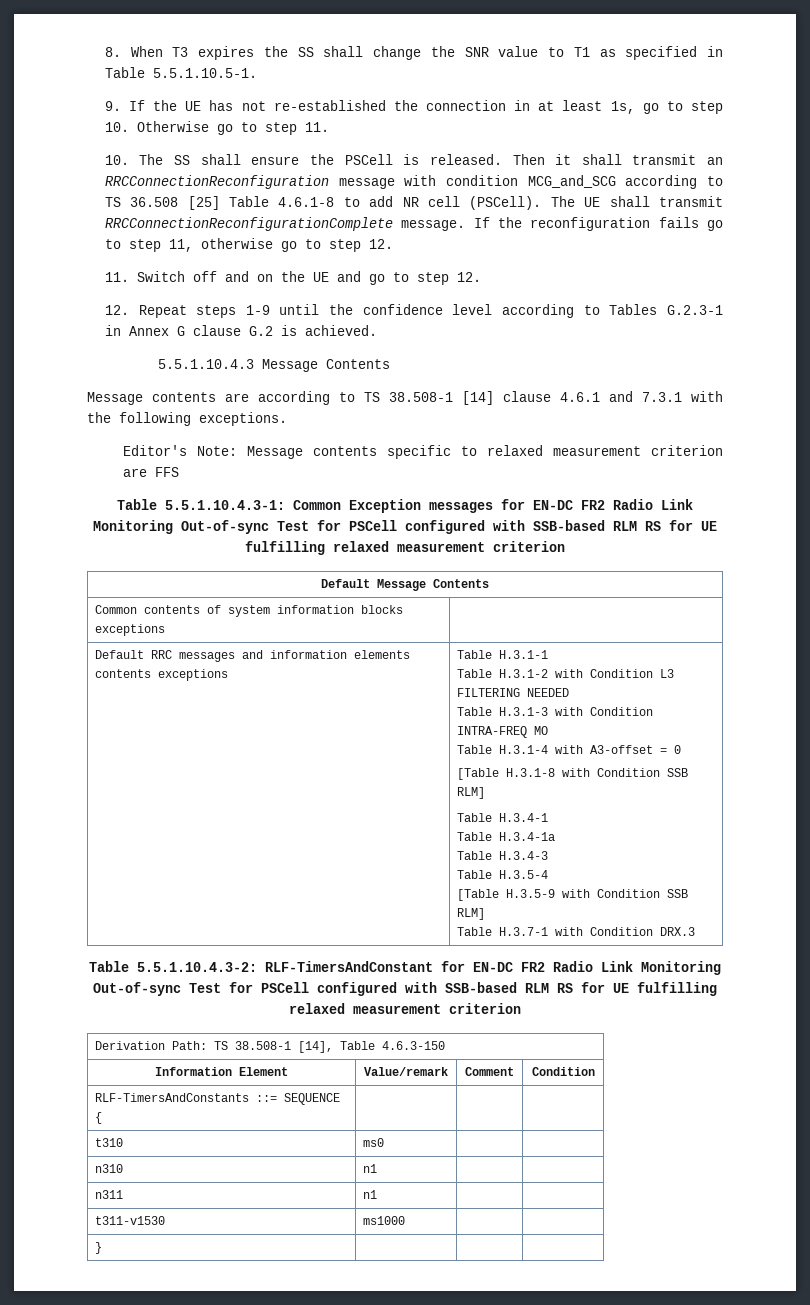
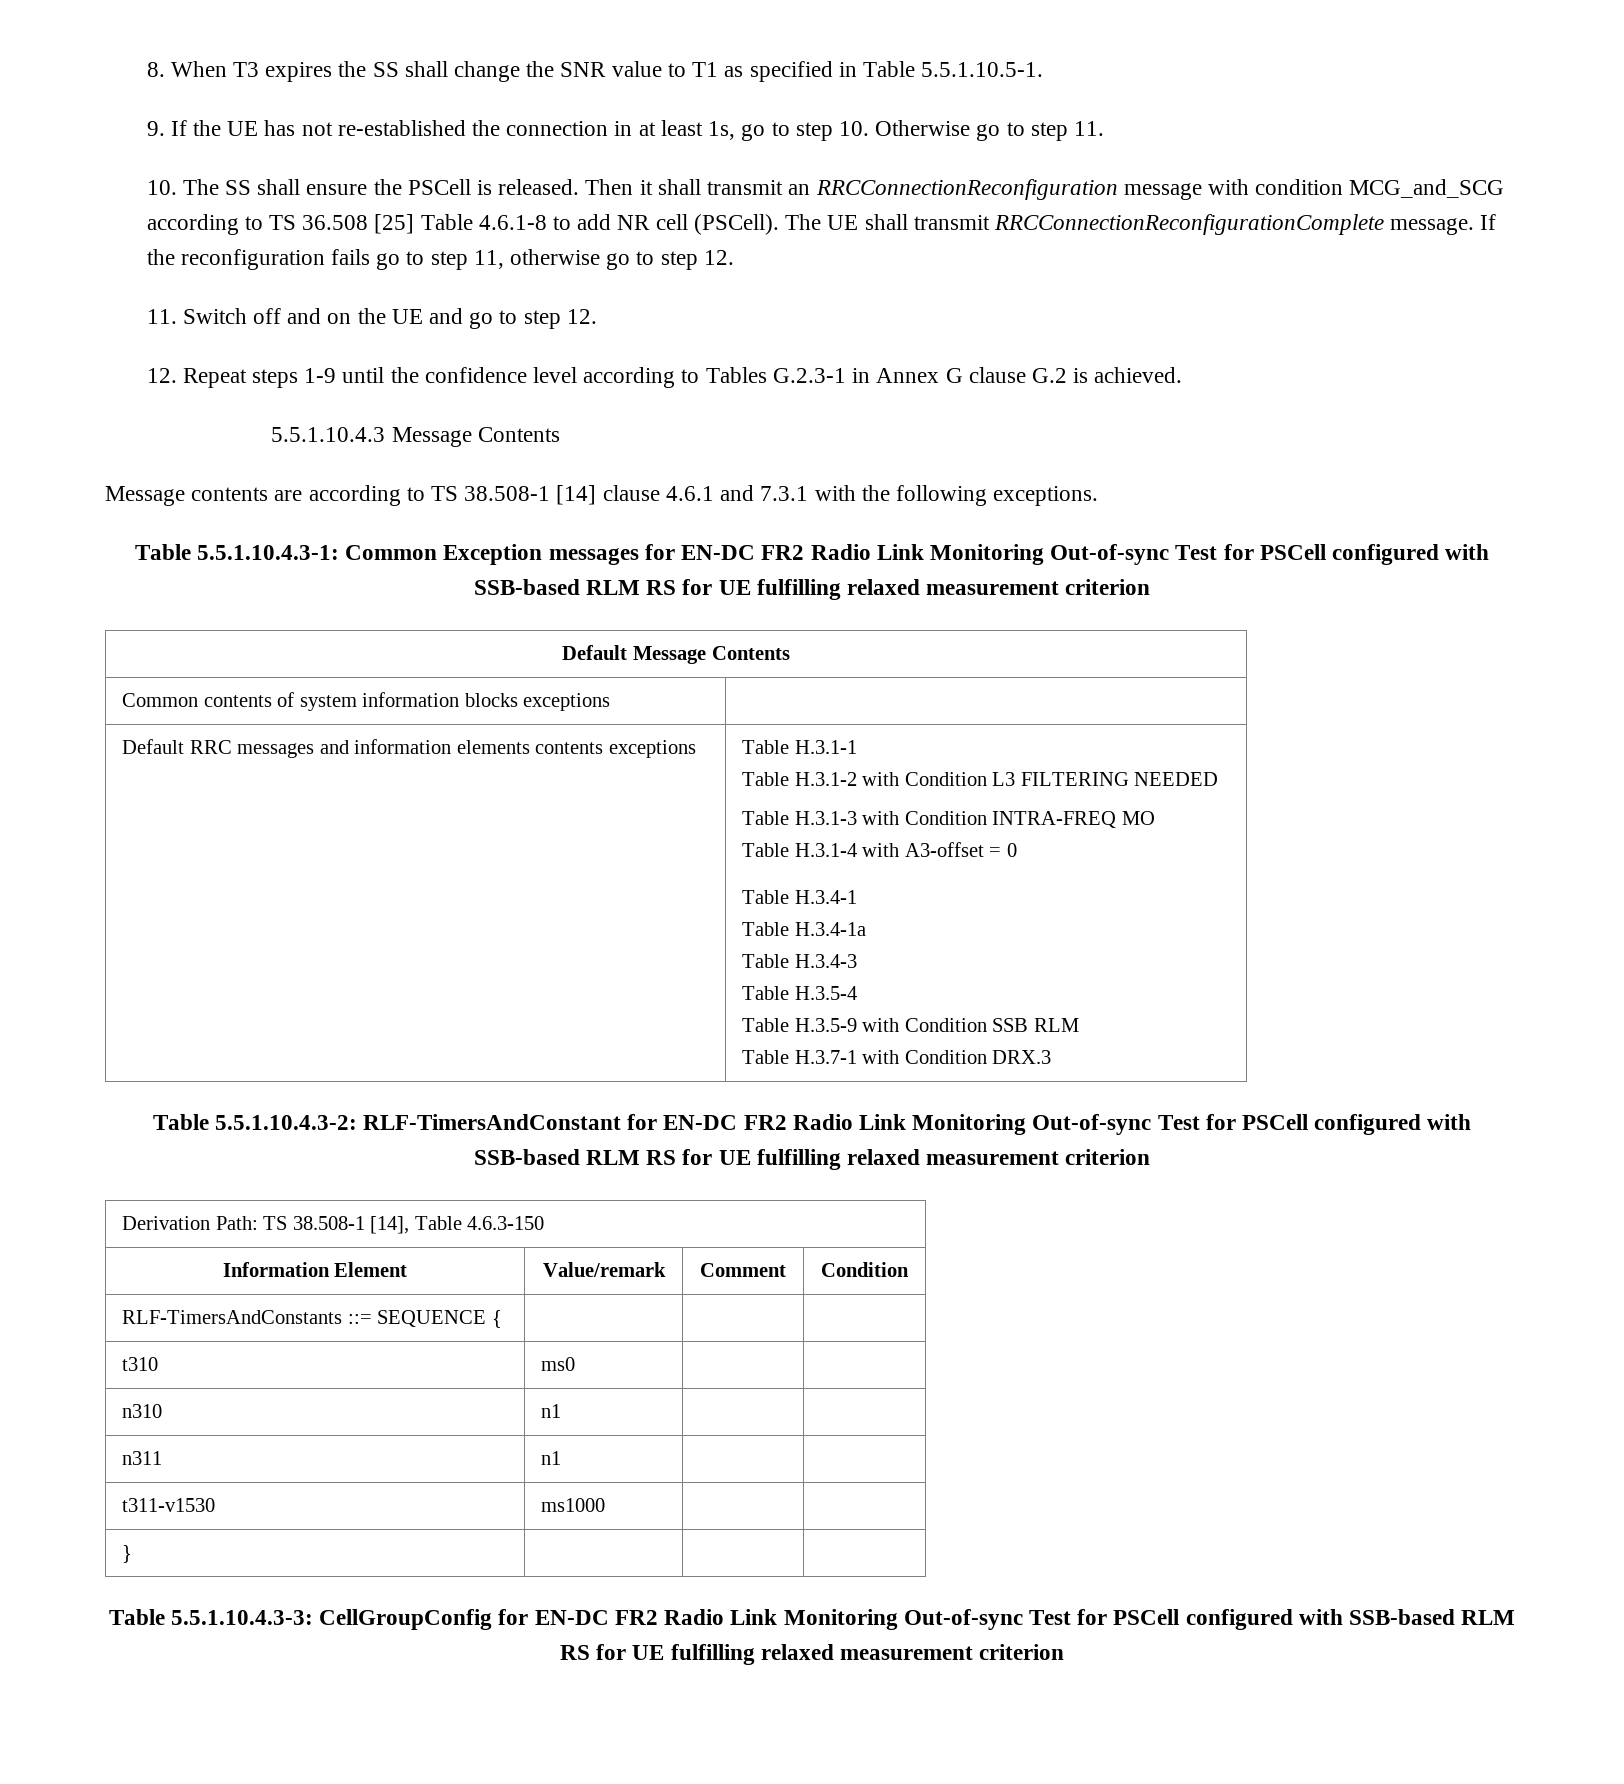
[122,445,723,459] [122,467,179,477] // Editor's Note: Message contents specific to relaxed measurement criterion are FFS -> (1099, 496) none
[457,768,689,780] [457,787,486,799] // [Table H.3.1-8 with Condition SSB RLM] -> (1017, 850) none
[457,889,500,901] [Table -> [742,1018,790,1032] Table
[457,908,486,920] RLM] -> [1033,1018,1079,1032] RLM
(103, 1248) none -> [108,1609,1516,1630] [559,1644,1065,1665] // Table 5.5.1.10.4.3-3: CellGroupConfig for EN-DC FR2 Radio Link Monitoring Out-of-sync Test for PSCell configured with SSB-based RLM RS for UE fulfilling relaxed measurement criterion

